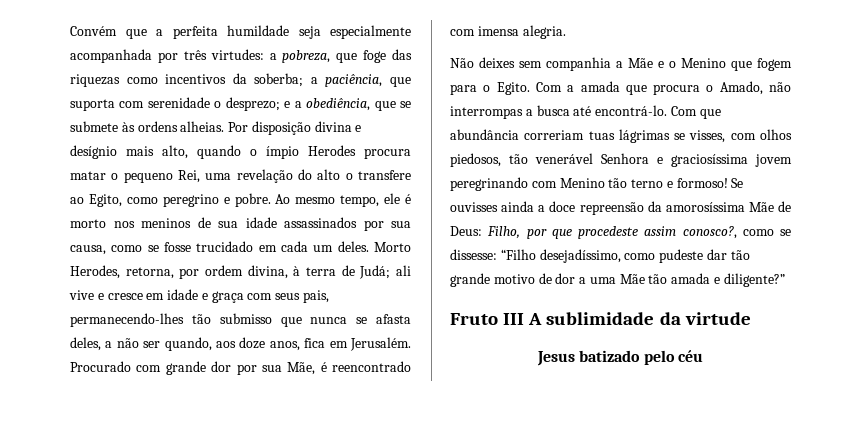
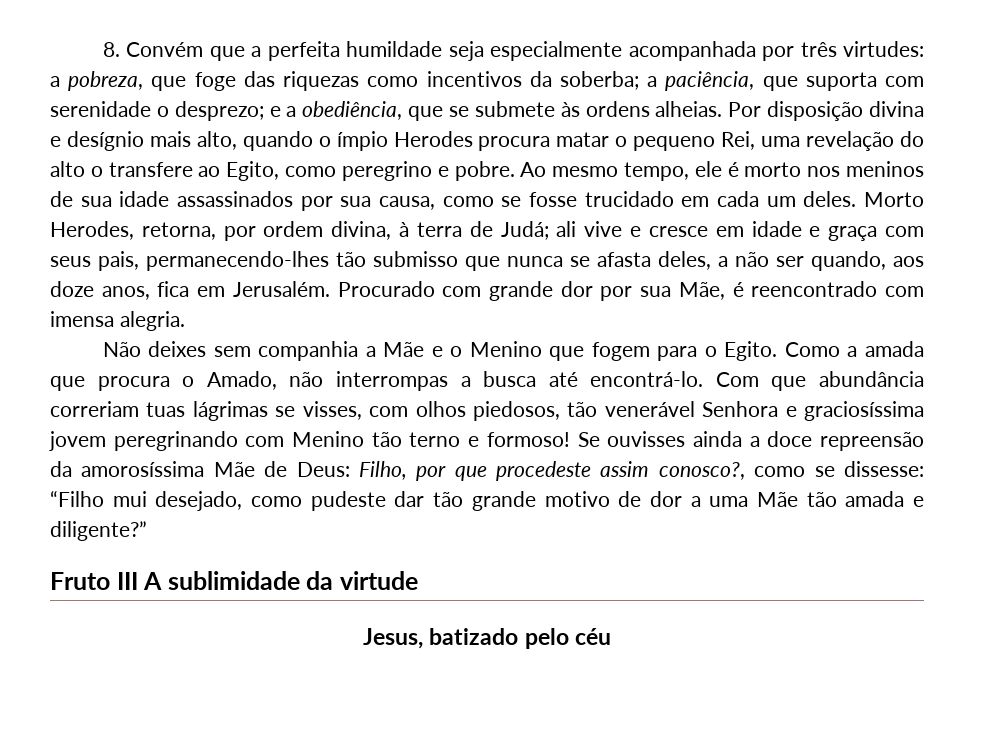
(70, 31) none -> [102,42,120,57] 8.
[535,82,562,92] Com -> [784,342,840,357] Como
[539,249,621,263] desejadíssimo, -> [112,491,243,511] mui desejado,
[537,351,576,366] Jesus -> [363,628,424,649] Jesus,

